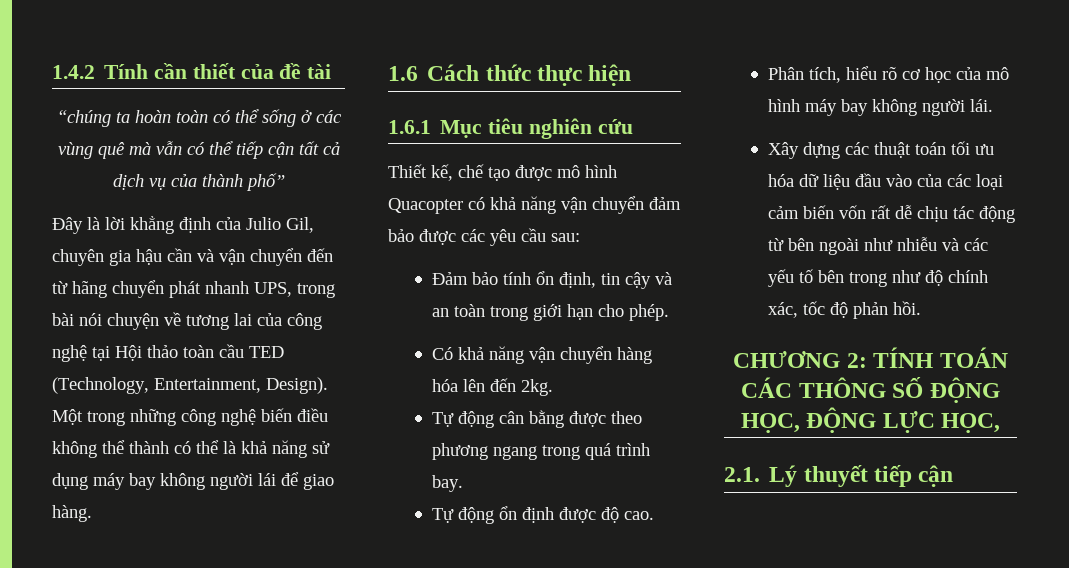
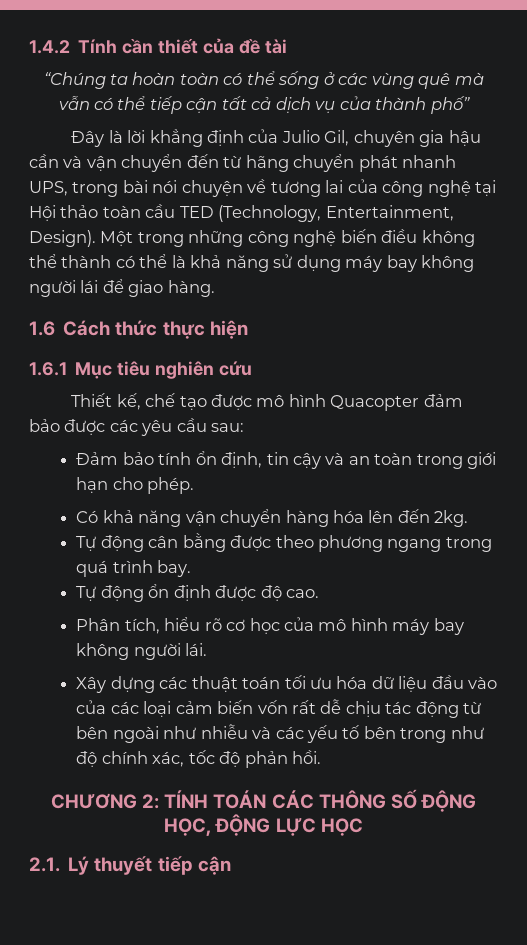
[56,110,111,127] “chúng -> [43,72,106,89] “Chúng
[468,196,644,214] có khả năng vận chuyển -> (420, 403) none
[941,413,1001,433] HỌC, -> [320,818,363,836] HỌC

